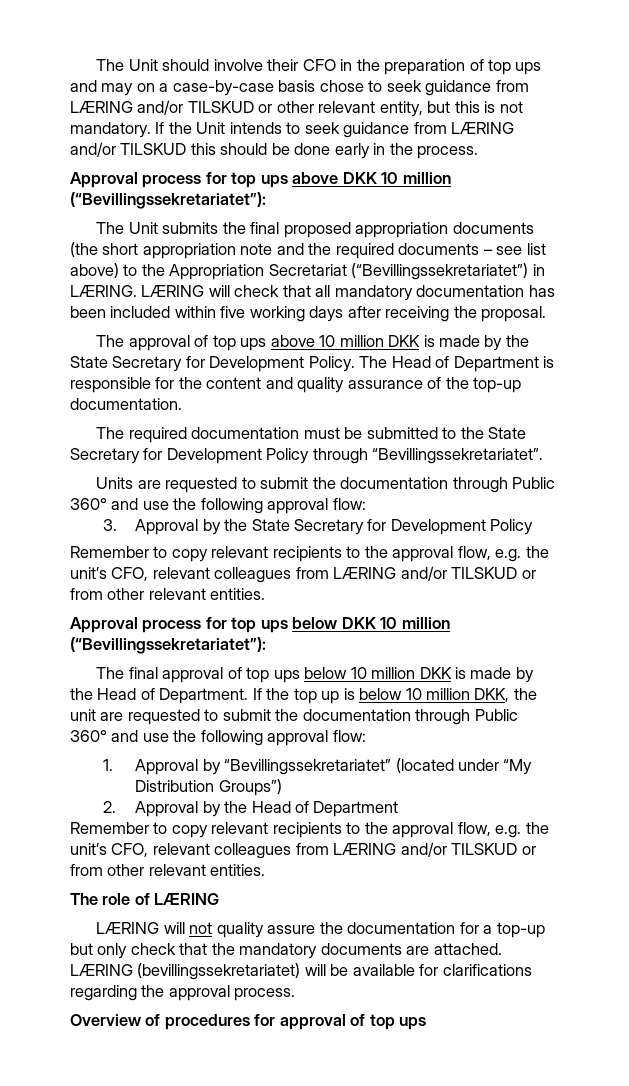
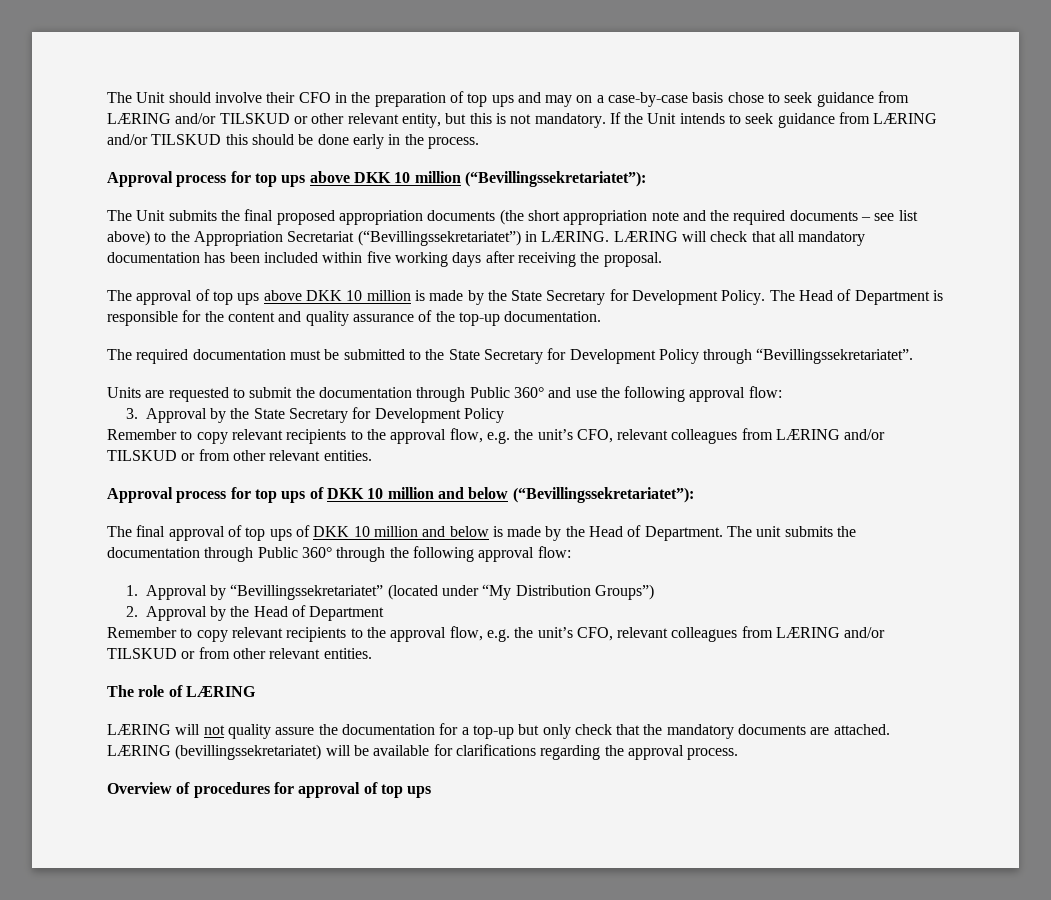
[319,335,421,347] 10 million DKK -> [305,290,411,301] DKK 10 million
[292,617,450,629] below DKK 10 million -> [309,487,509,499] of DKK 10 million and below
[304,667,452,679] below 10 million DKK -> [295,525,489,537] of DKK 10 million and below
[252,688,537,704] [70,709,518,725] [70,730,169,742] If the top up is below 10 million DKK, the unit are requested to submit the documentation through Public 360° and use -> [727,526,857,537] [107,547,386,562] The unit submits the documentation through Public 360° through

